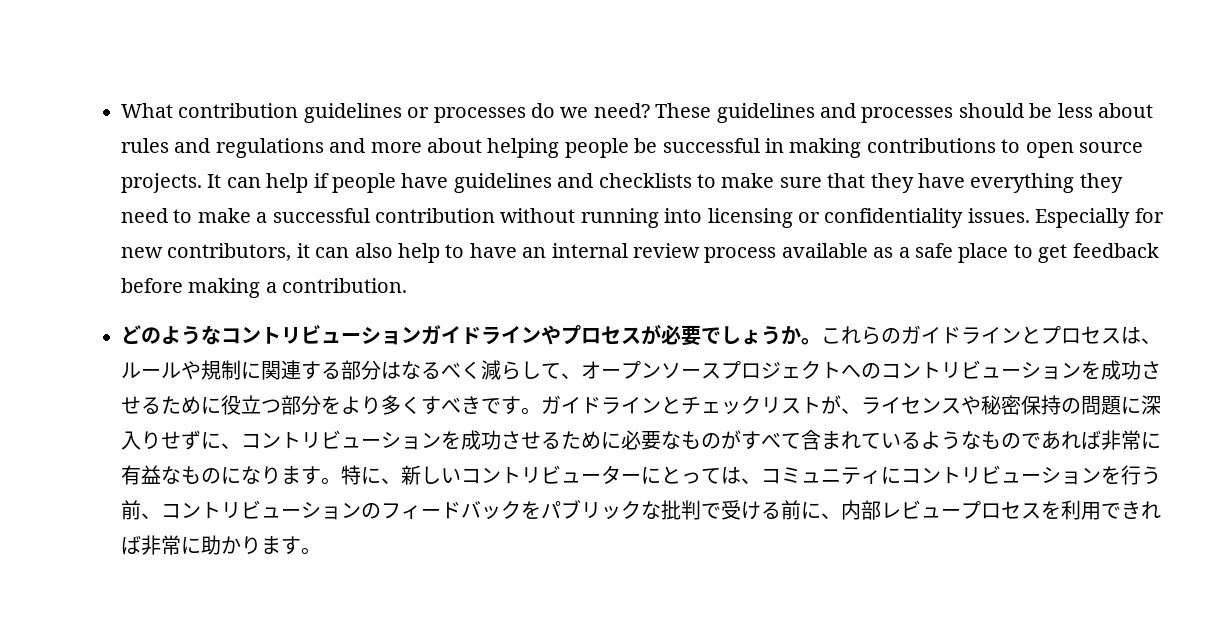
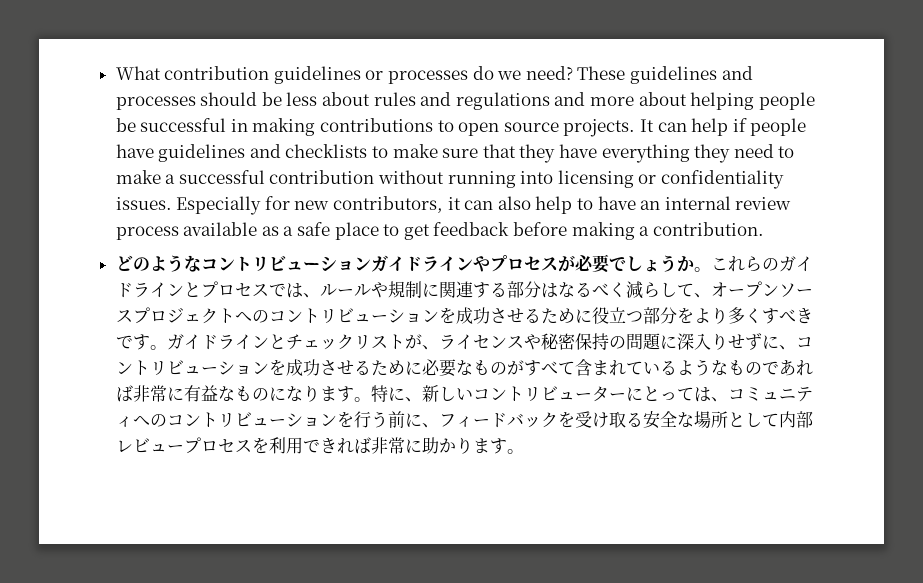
(1121, 336) none -> [268,283,286,297] で
[881,467,901,484] に -> [132,414,167,427] への
[141,499,841,520] 、コントリビューションのフィードバックをパブリックな批判で受ける前に、 -> [404,411,779,429] に、フィードバックを受け取る安全な場所として

